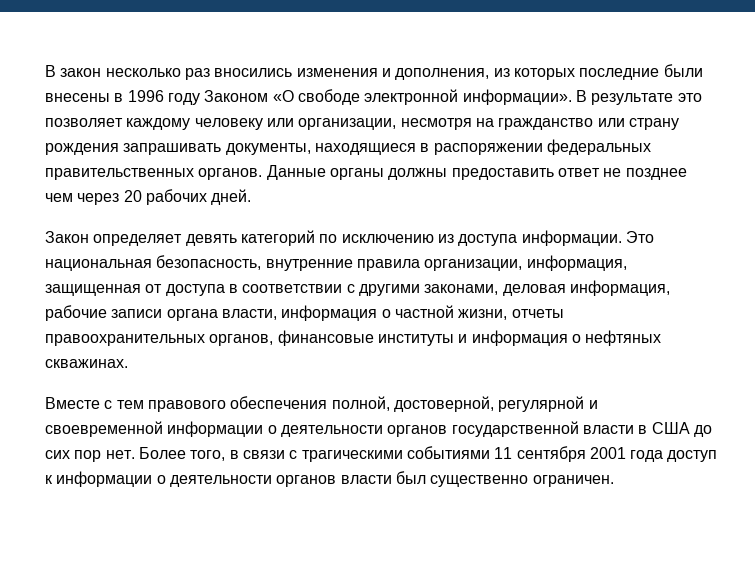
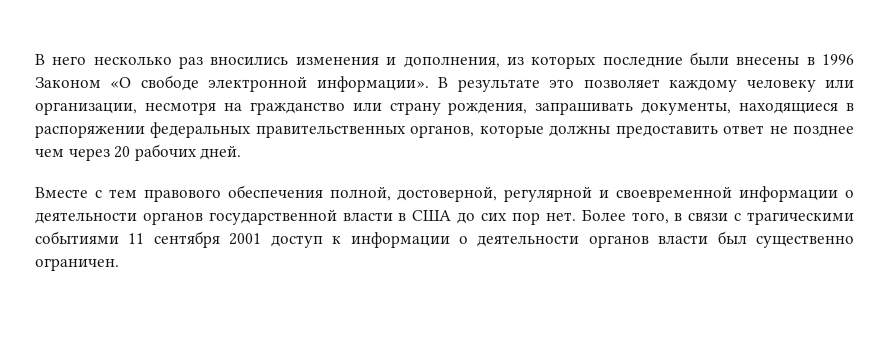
[45,65,102,77] В закон -> [35,54,87,65] В него
[167,93,200,105] году -> (854, 59) none
[45,143,119,155] рождения -> [448,102,528,115] рождения,
[198,165,384,180] органов. Данные органы -> [410,125,544,138] органов, которые
[45,230,654,246] [45,255,627,271] [45,280,670,296] [45,305,564,321] [45,330,662,346] [45,359,128,368] // Закон определяет девять категорий по исключению из доступа информации. Это национальная безопасность, внутренние правила организации, информация, защищенная от доступа в соответствии с другими законами, деловая информация, рабочие записи органа власти, информация о частной жизни, отчеты правоохранительных органов, финансовые институты и информация о нефтяных скважинах. -> (242, 152) none
[630,450,664,462] года -> (262, 239) none

